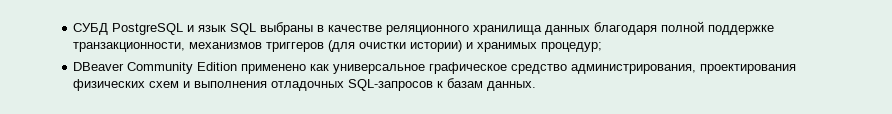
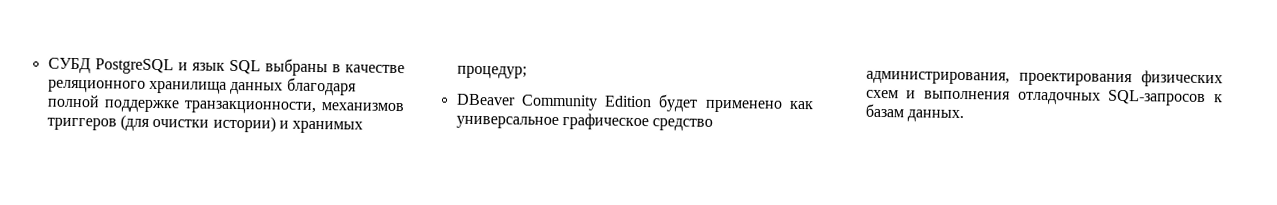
(238, 66) none -> [658,94,699,112] будет

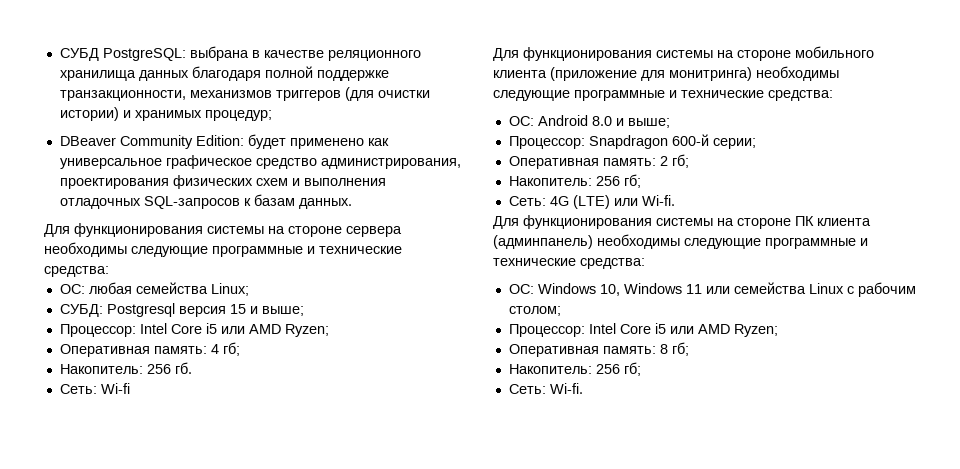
[94,58,328,77] PostgreSQL и язык SQL выбраны -> [102,46,249,61] PostgreSQL: выбрана
[604,95,653,108] Edition -> [195,135,244,146] Edition:
(964, 116) none -> [44,223,402,237] [44,242,402,257] [44,266,109,277] [59,282,249,296] [59,303,304,317] [59,323,329,337] [59,342,240,357] [59,362,192,374] [59,383,130,394] [493,46,874,61] [493,66,839,81] [493,90,833,101] [508,115,670,128] [508,134,756,149] [508,154,689,169] [508,174,641,188] [508,195,675,209] [493,215,871,229] [493,234,868,249] [493,258,645,269] [508,282,916,297] [508,306,561,316] [508,323,778,337] [508,342,689,357] [508,362,641,376] [508,383,583,394] // Для функционирования системы на стороне сервера необходимы следующие программные и технические средства: // ОС: любая семейства Linux; // СУБД: Postgresql версия 15 и выше; // Процессор: Intel Core i5 или AMD Ryzen; // Оперативная память: 4 гб; // Накопитель: 256 гб. // Сеть: Wi-fi // Для функционирования системы на стороне мобильного клиента (приложение для монитринга) необходимы следующие программные и технические средства: // ОС: Android 8.0 и выше; // Процессор: Snapdragon 600-й серии; // Оперативная память: 2 гб; // Накопитель: 256 гб; // Сеть: 4G (LTE) или Wi-fi. // Для функционирования системы на стороне ПК клиента (админпанель) необходимы следующие программные и технические средства: // ОС: Windows 10, Windows 11 или семейства Linux c рабочим столом; // Процессор: Intel Core i5 или AMD Ryzen; // Оперативная память: 8 гб; // Накопитель: 256 гб; // Сеть: Wi-fi.

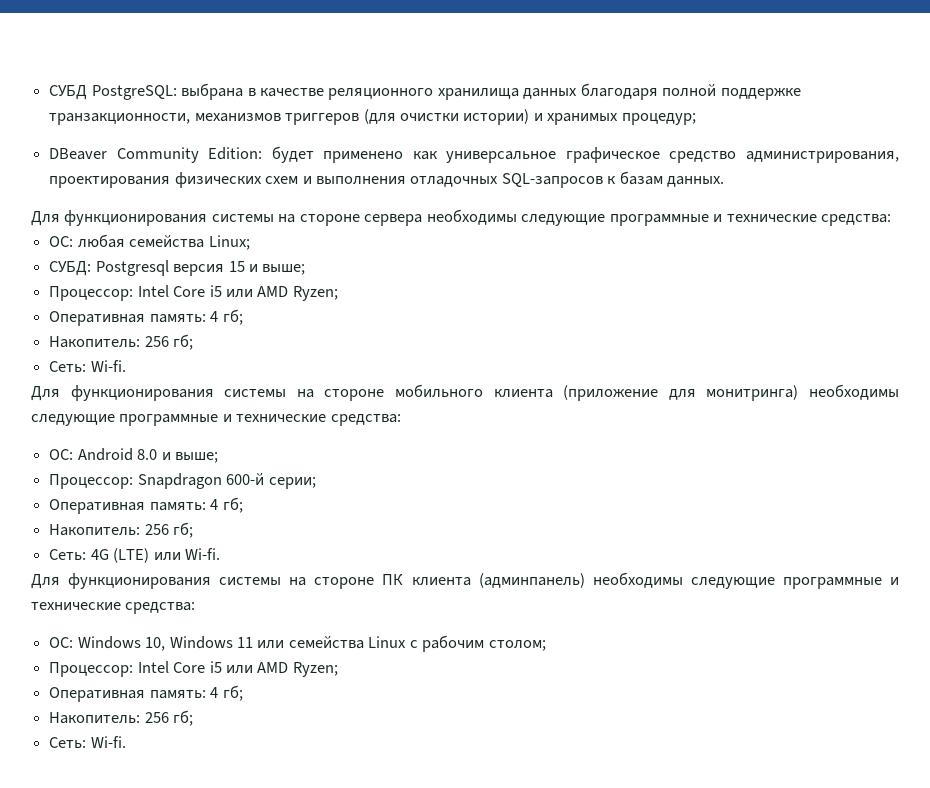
[174,362,192,374] [59,383,130,394] гб. // Сеть: Wi-fi -> [173,334,194,350] [49,360,126,372] гб; // Сеть: Wi-fi.
[659,156,668,166] 2 -> [210,499,219,510] 4
[659,344,668,354] 8 -> [210,687,219,698] 4

